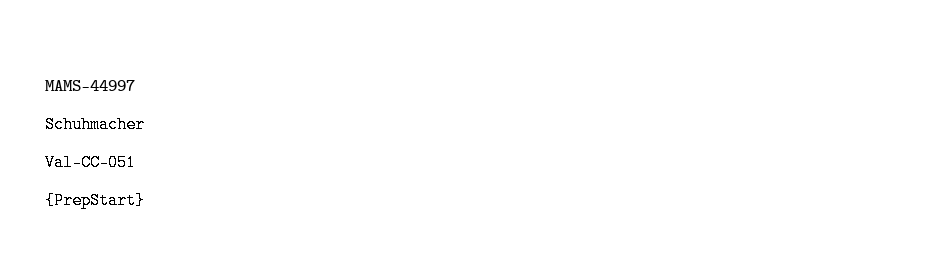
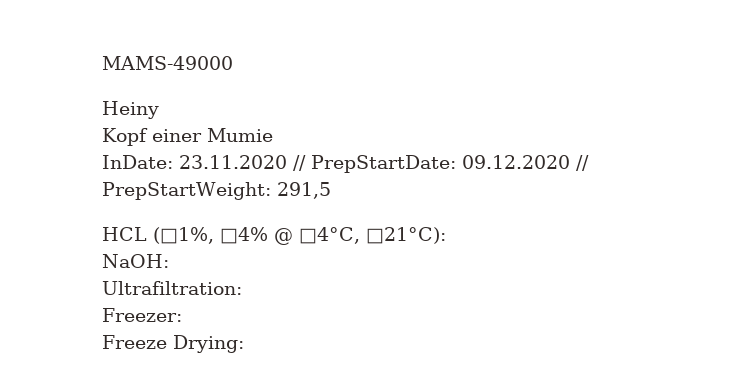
[45,80,135,91] [45,116,145,133] [45,154,136,171] [45,192,145,209] MAMS-44997 // Schuhmacher // Val-CC-051 // {PrepStart} -> [102,56,233,70] [102,101,159,119] [102,128,273,146] [102,155,589,173] [102,182,331,200] [102,227,446,245] [102,254,169,268] [102,281,242,295] [102,308,182,322] [102,335,244,353] MAMS-49000 // Heiny // Kopf einer Mumie // InDate: 23.11.2020 // PrepStartDate: 09.12.2020 // PrepStartWeight: 291,5 // HCL (□1%, □4% @ □4°C, □21°C): // NaOH: // Ultrafiltration: // Freezer: // Freeze Drying:

